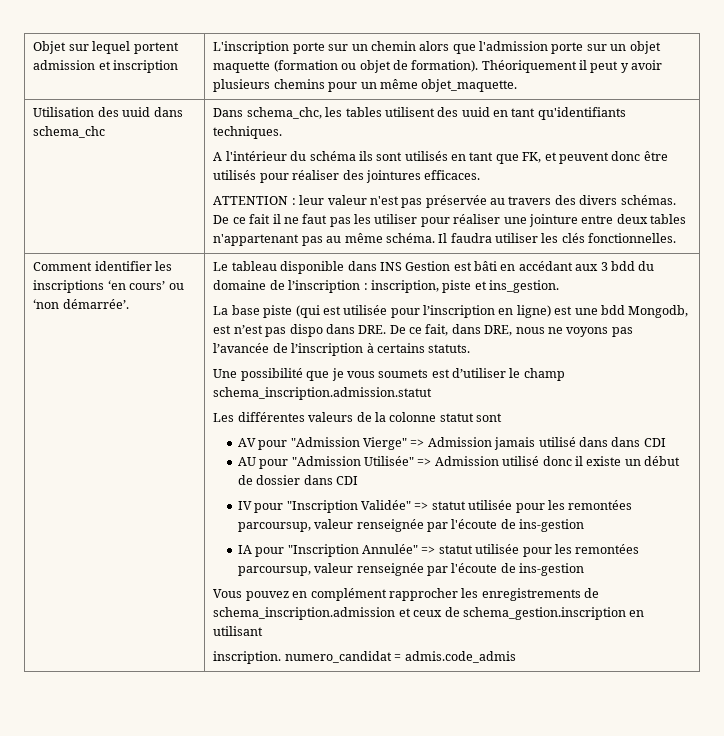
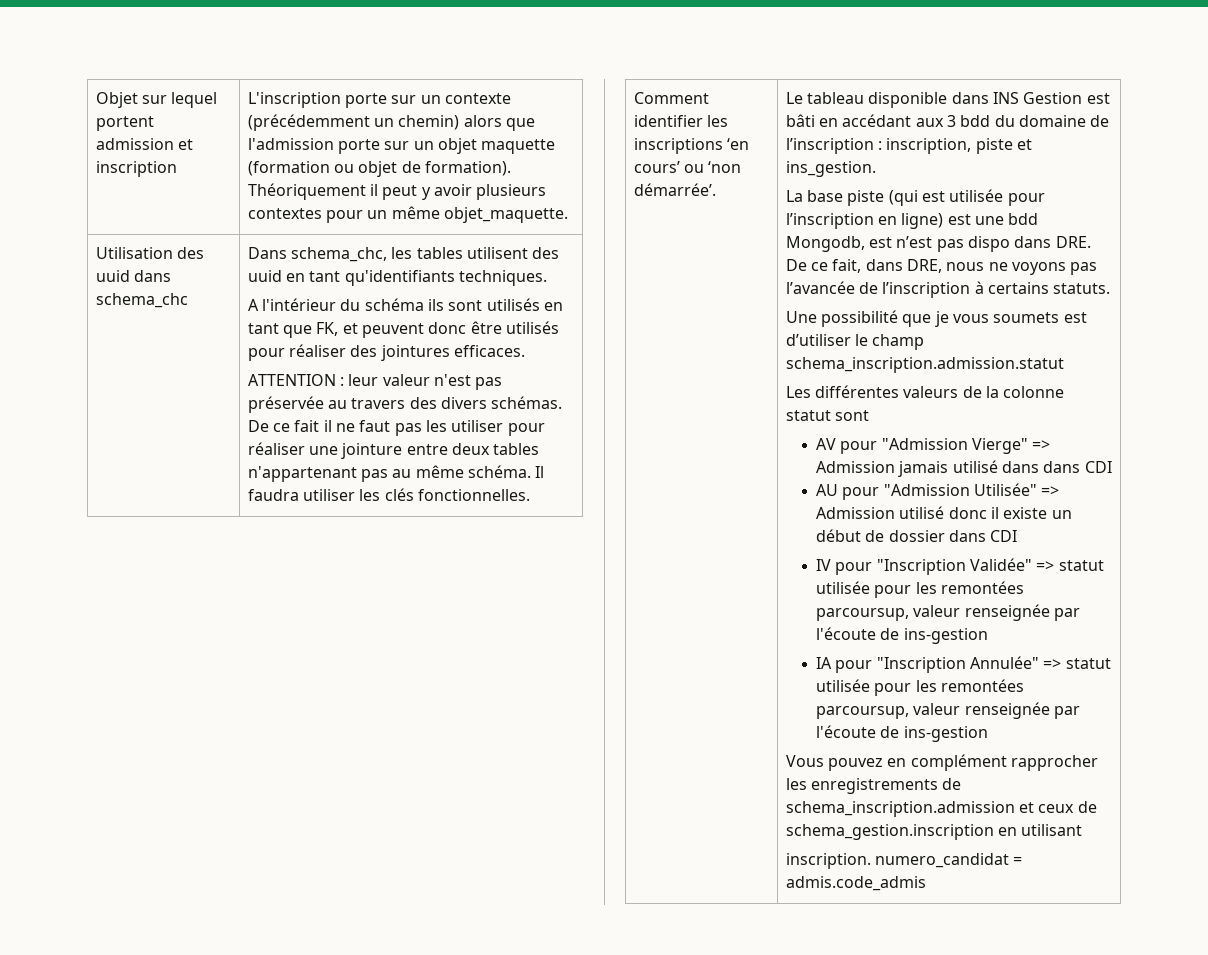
[370,41,416,51] chemin -> [445,93,512,104] [247,114,460,131] contexte (précédemment un chemin)
[273,79,325,89] chemins -> [247,208,322,219] contextes

